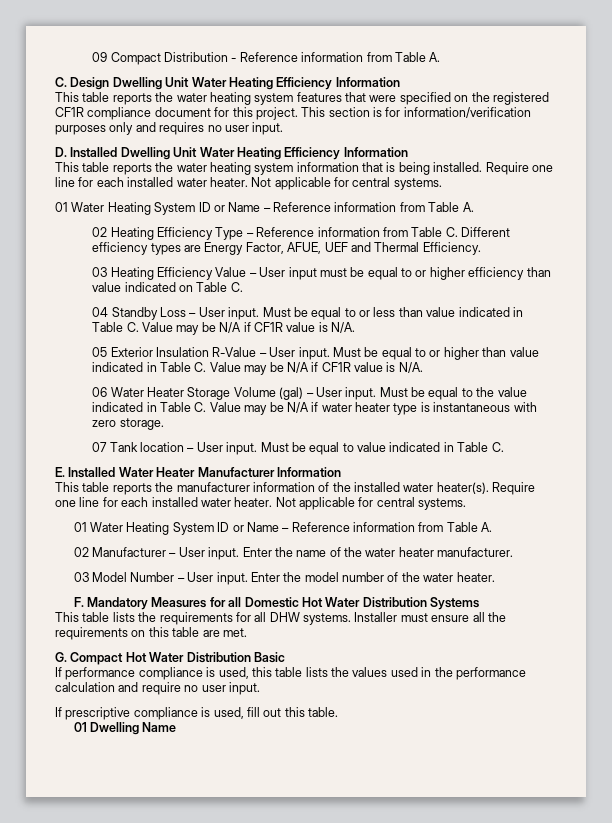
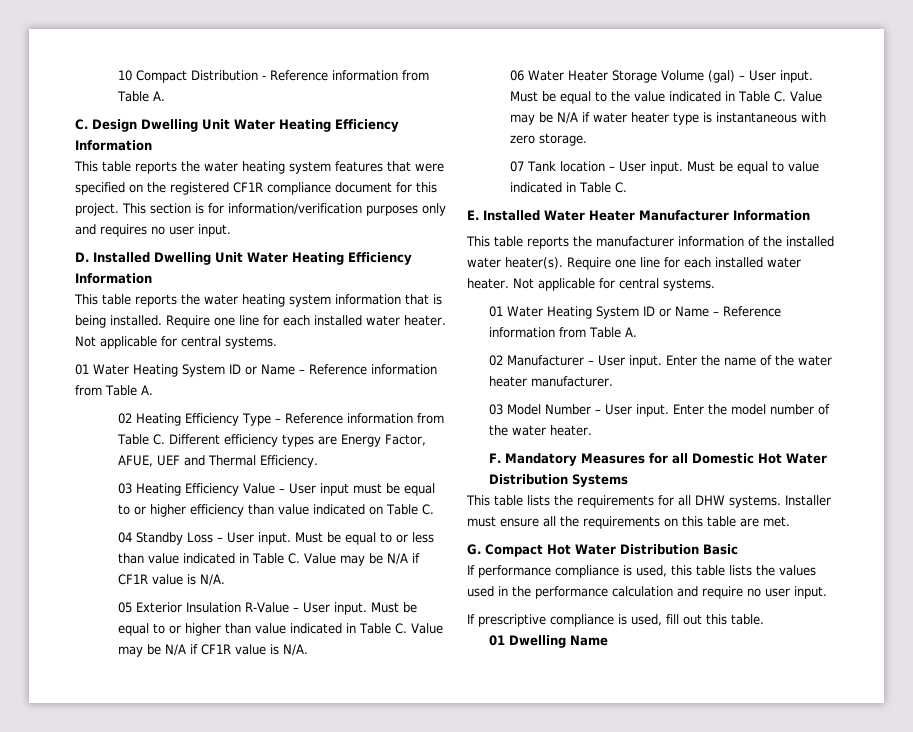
[92,52,108,62] 09 -> [118,70,133,81] 10

